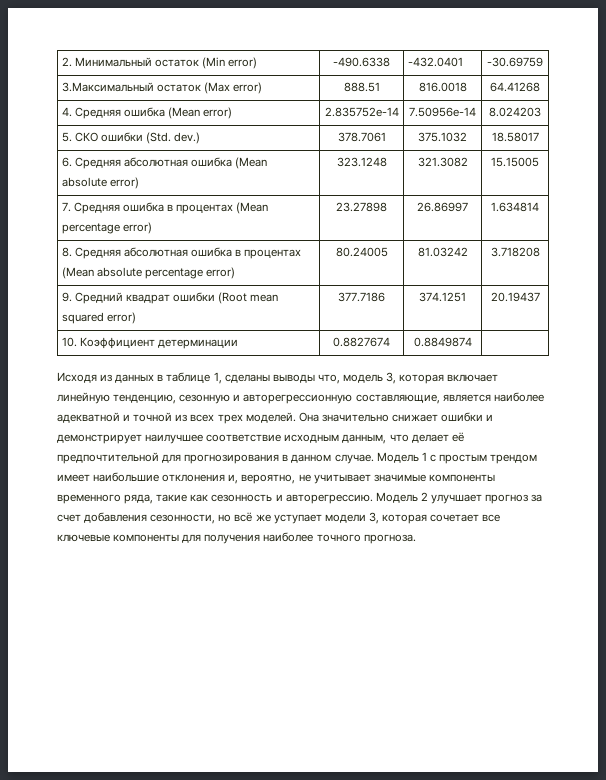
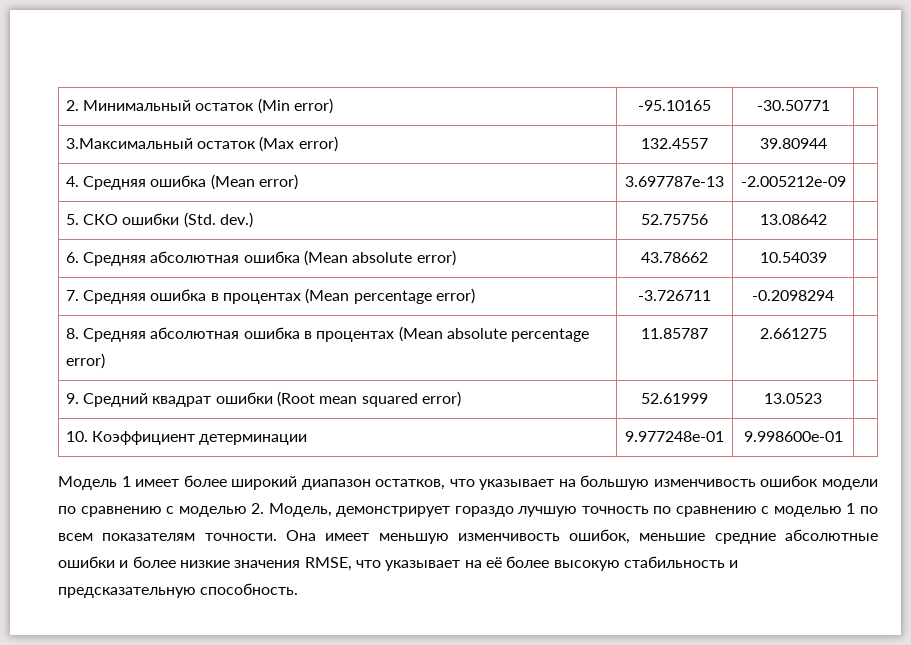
[333,57,390,67] [407,57,463,67] [487,57,543,67] -490.6338 | -432.0401 | -30.69759 -> [638,100,711,111] [756,100,830,111] -95.10165 | -30.50771 |
[343,82,380,92] [418,82,467,92] [490,82,540,92] 888.51 | 816.0018 | 64.41268 -> [641,138,708,149] [759,138,827,149] 132.4557 | 39.80944 |
[324,107,399,117] [409,107,476,117] [489,107,541,117] 2.835752e-14 | 7.50956e-14 | 8.024203 -> [625,176,724,187] [740,176,846,187] 3.697787e-13 | -2.005212e-09 |
[337,132,386,142] [418,132,467,142] [491,132,539,142] 378.7061 | 375.1032 | 18.58017 -> [641,214,708,225] [759,214,827,225] 52.75756 | 13.08642 |
[336,157,387,167] [417,157,468,167] [491,157,539,167] 323.1248 | 321.3082 | 15.15005 -> [641,252,708,263] [759,252,827,263] 43.78662 | 10.54039 |
[336,202,387,212] [417,202,468,212] [491,202,539,212] 23.27898 | 26.86997 | 1.634814 -> [638,290,711,301] [752,290,834,301] -3.726711 | -0.2098294 |
[335,247,388,257] [417,247,468,257] [490,247,540,257] 80.24005 | 81.03242 | 3.718208 -> [641,328,708,339] [759,328,827,339] 11.85787 | 2.661275 |
[338,292,385,302] [419,292,466,302] [490,292,540,302] 377.7186 | 374.1251 | 20.19437 -> [641,393,708,404] [764,393,822,404] 52.61999 | 13.0523 |
[333,337,390,347] [413,337,472,347] [57,372,499,384] [57,392,544,404] [57,412,494,424] [57,432,464,444] [57,452,538,464] [57,472,495,484] [57,492,543,504] [57,512,501,524] [57,532,416,544] 0.8827674 | 0.8849874 | // Исходя из данных в таблице 1, сделаны выводы что, модель 3, которая включает линейную тенденцию, сезонную и авторегрессионную составляющие, является наиболее адекватной и точной из всех трех моделей. Она значительно снижает ошибки и демонстрирует наилучшее соответствие исходным данным, что делает её предпочтительной для прогнозирования в данном случае. Модель 1 с простым трендом имеет наибольшие отклонения и, вероятно, не учитывает значимые компоненты временного ряда, такие как сезонность и авторегрессию. Модель 2 улучшает прогноз за счет добавления сезонности, но всё же уступает модели 3, которая сочетает все ключевые компоненты для получения наиболее точного прогноза. -> [625,431,724,442] [743,431,843,442] [58,475,879,490] [58,503,878,517] [58,529,878,544] [58,556,739,571] [58,583,299,598] 9.977248e-01 | 9.998600e-01 | // Модель 1 имеет более широкий диапазон остатков, что указывает на большую изменчивость ошибок модели по сравнению с моделью 2. Модель, демонстрирует гораздо лучшую точность по сравнению с моделью 1 по всем показателям точности. Она имеет меньшую изменчивость ошибок, меньшие средние абсолютные ошибки и более низкие значения RMSE, что указывает на её более высокую стабильность и предсказательную способность.

